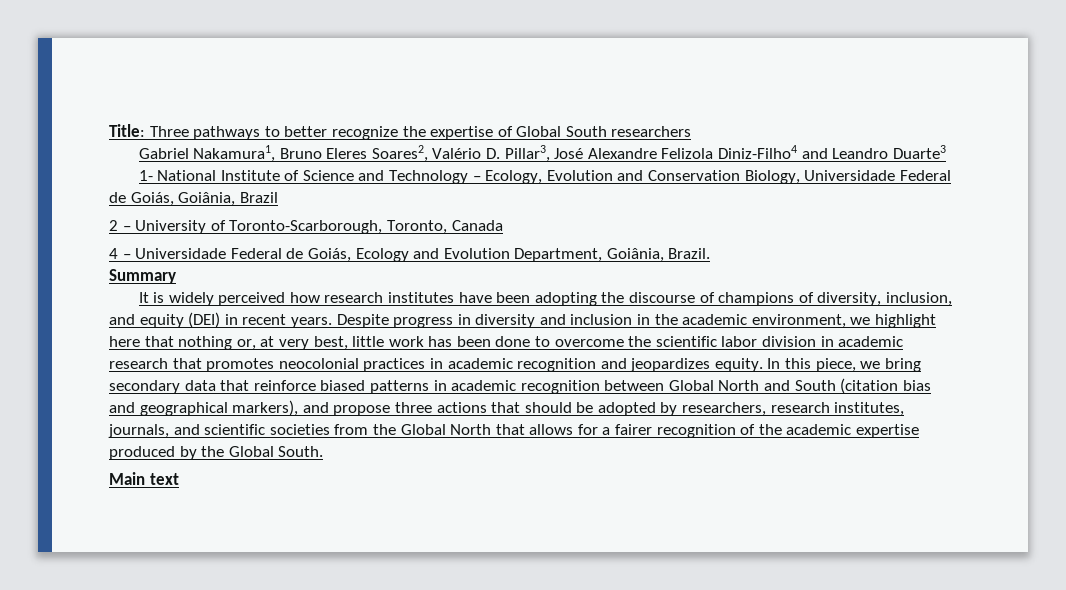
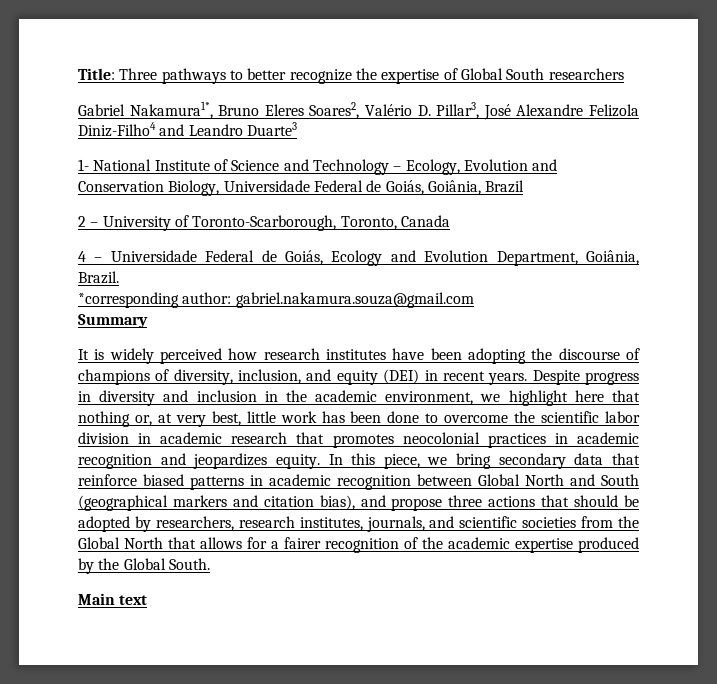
[193,145,276,162] Nakamura1, -> [129,101,213,119] Nakamura1*,
(711, 253) none -> [78,292,474,308] // *corresponding author: gabriel.nakamura.souza@gmail.com
[840,378,931,394] [109,400,299,416] (citation bias and geographical markers), -> [78,495,355,511] (geographical markers and citation bias),

